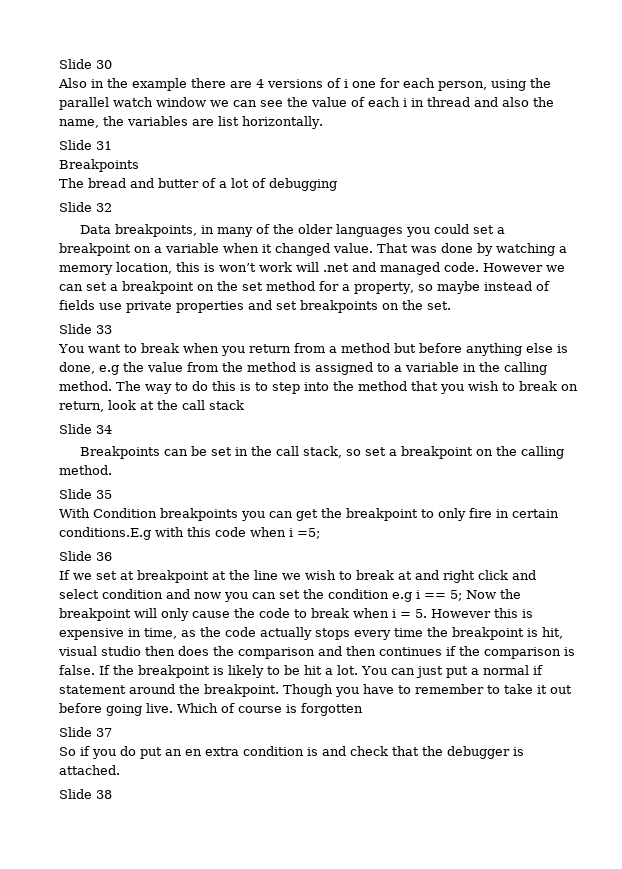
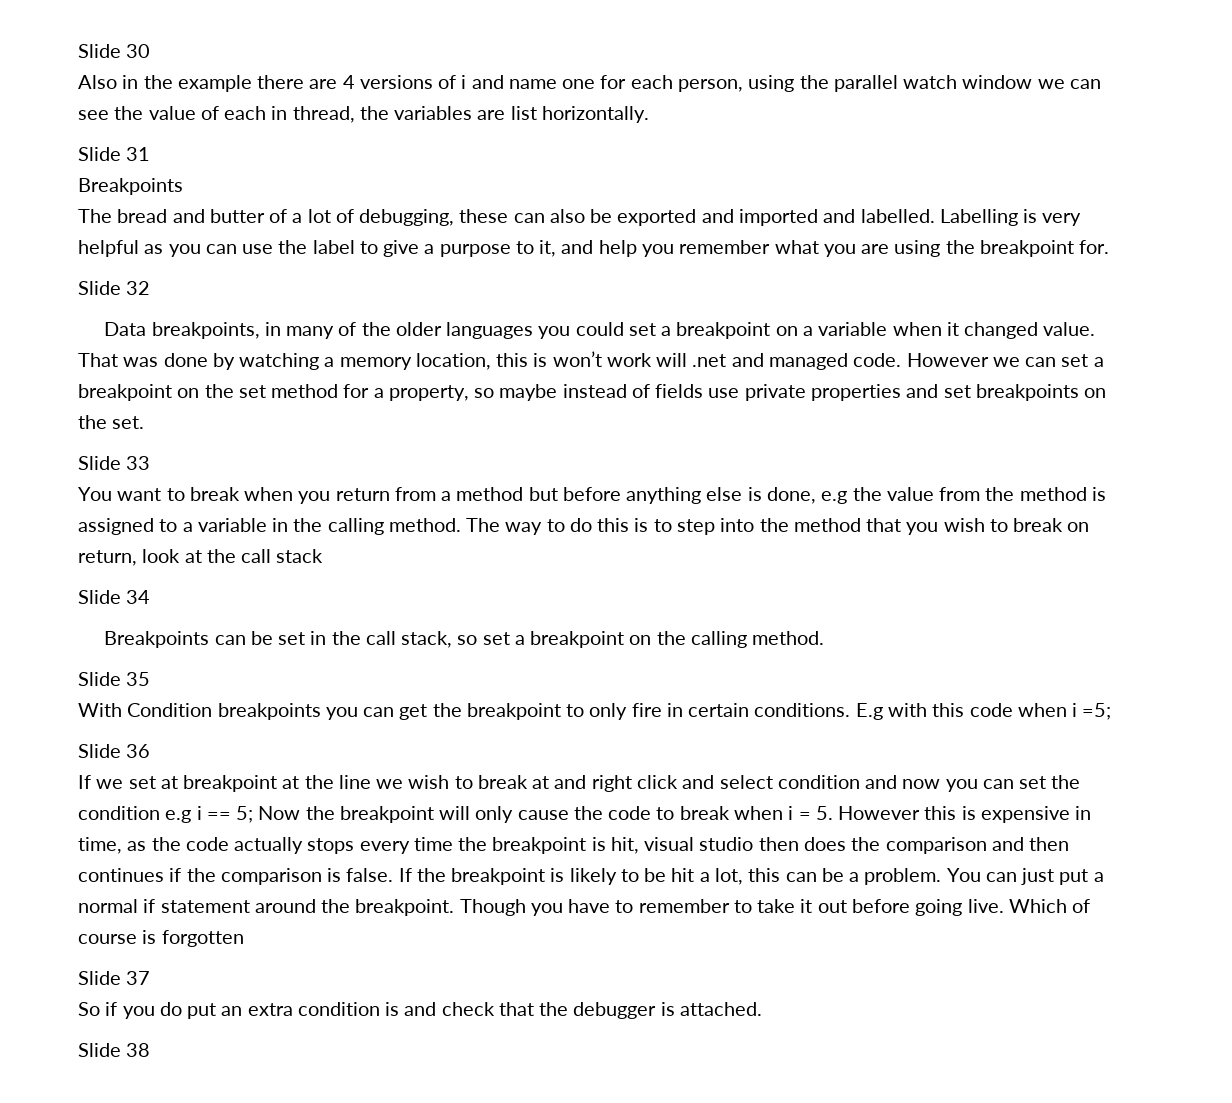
(348, 83) none -> [471,75,557,89] and name
[403,97,554,107] [59,119,99,128] i in thread and also the name, -> [271,106,355,123] in thread,
[269,178,337,191] debugging -> [359,209,1082,226] [78,240,1110,257] debugging, these can also be exported and imported and labelled. Labelling is very helpful as you can use the label to give a purpose to it, and help you remember what you are using the breakpoint for.
[59,527,151,540] conditions.E.g -> [754,703,883,720] conditions. E.g
[337,665,358,675] lot. -> [714,868,942,885] lot, this can be a problem.
[185,749,202,756] en -> (243, 1011) none

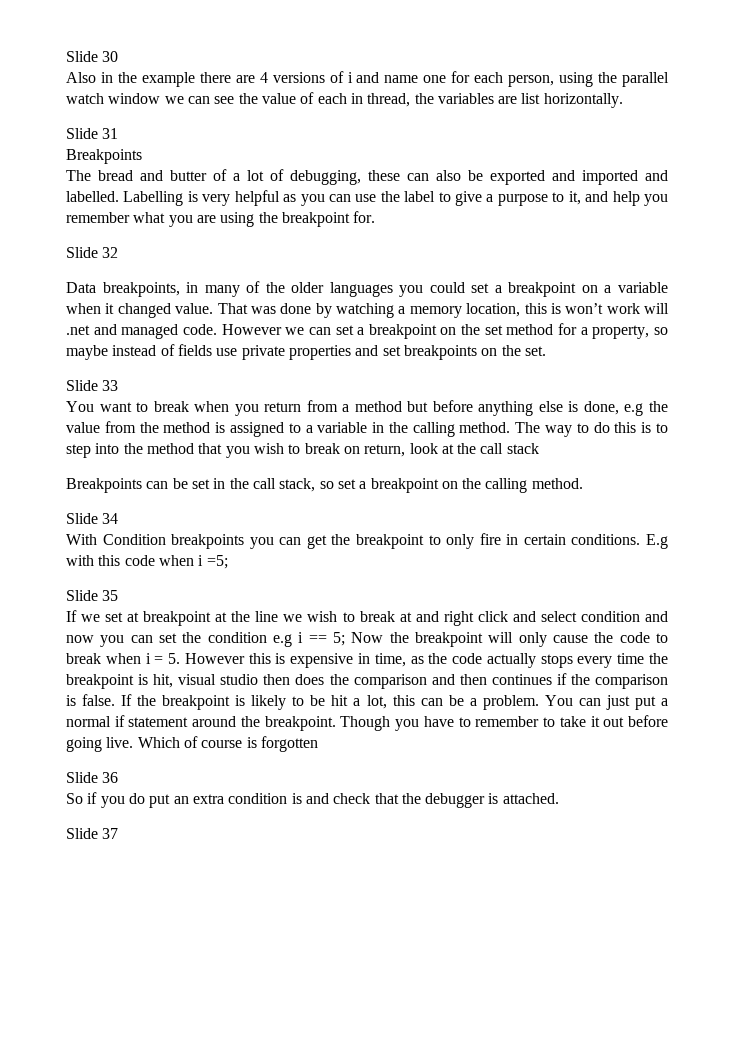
[78,590,151,604] // Slide 34 -> (539, 448) none
[126,672,151,686] 35 -> [102,513,119,524] 34
[126,744,151,758] 36 -> [102,590,119,601] 35
[126,971,151,985] 37 -> [102,772,119,783] 36
[126,1043,151,1057] 38 -> [102,828,119,839] 37

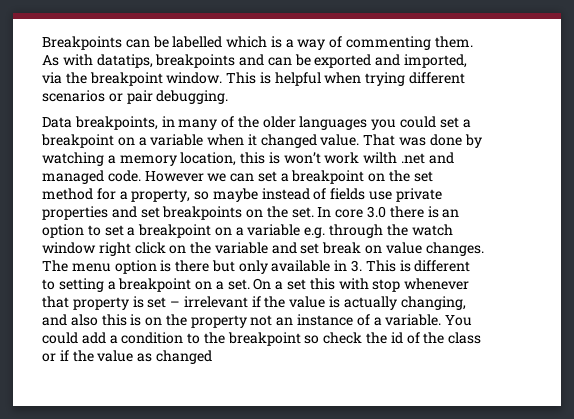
[66,51,119,62] [66,71,670,87] [66,92,623,108] [66,128,119,139] [66,149,142,164] [66,169,668,185] [66,190,669,206] [66,211,376,227] [66,247,119,258] Slide 30 // Also in the example there are 4 versions of i and name one for each person, using the parallel watch window we can see the value of each in thread, the variables are list horizontally. // Slide 31 // Breakpoints // The bread and butter of a lot of debugging, these can also be exported and imported and labelled. Labelling is very helpful as you can use the label to give a purpose to it, and help you remember what you are using the breakpoint for. // Slide 32 -> [42,36,473,50] [42,54,468,68] [42,72,466,86] [42,90,229,104] Breakpoints can be labelled which is a way of commenting them. As with datatips, breakpoints and can be exported and imported, via the breakpoint window. This is helpful when trying different scenarios or pair debugging.
[644,303,669,314] will -> [363,152,398,164] wilth
[66,380,119,391] [66,400,668,416] [66,421,668,437] [66,443,539,458] [66,478,583,493] [66,513,119,524] [66,533,668,549] [66,555,228,569] [66,590,119,601] [66,610,668,626] [66,632,668,647] [66,653,668,668] [66,673,668,689] [66,694,668,710] [66,715,669,731] [66,736,318,752] [66,772,119,783] [66,792,559,808] [66,828,119,839] // Slide 33 // You want to break when you return from a method but before anything else is done, e.g the value from the method is assigned to a variable in the calling method. The way to do this is to step into the method that you wish to break on return, look at the call stack // Breakpoints can be set in the call stack, so set a breakpoint on the calling method. // Slide 34 // With Condition breakpoints you can get the breakpoint to only fire in certain conditions. E.g with this code when i =5; // Slide 35 // If we set at breakpoint at the line we wish to break at and right click and select condition and now you can set the condition e.g i == 5; Now the breakpoint will only cause the code to break when i = 5. However this is expensive in time, as the code actually stops every time the breakpoint is hit, visual studio then does the comparison and then continues if the comparison is false. If the breakpoint is likely to be hit a lot, this can be a problem. You can just put a normal if statement around the breakpoint. Though you have to remember to take it out before going live. Which of course is forgotten // Slide 36 // So if you do put an extra condition is and check that the debugger is attached. // Slide 37 -> [317,206,460,218] [42,224,453,238] [42,242,484,256] [42,260,471,274] [42,278,470,292] [42,296,466,310] [42,314,473,328] [42,332,482,346] [42,350,212,364] In core 3.0 there is an option to set a breakpoint on a variable e.g. through the watch window right click on the variable and set break on value changes. The menu option is there but only available in 3. This is different to setting a breakpoint on a set. On a set this with stop whenever that property is set – irrelevant if the value is actually changing, and also this is on the property not an instance of a variable. You could add a condition to the breakpoint so check the id of the class or if the value as changed

